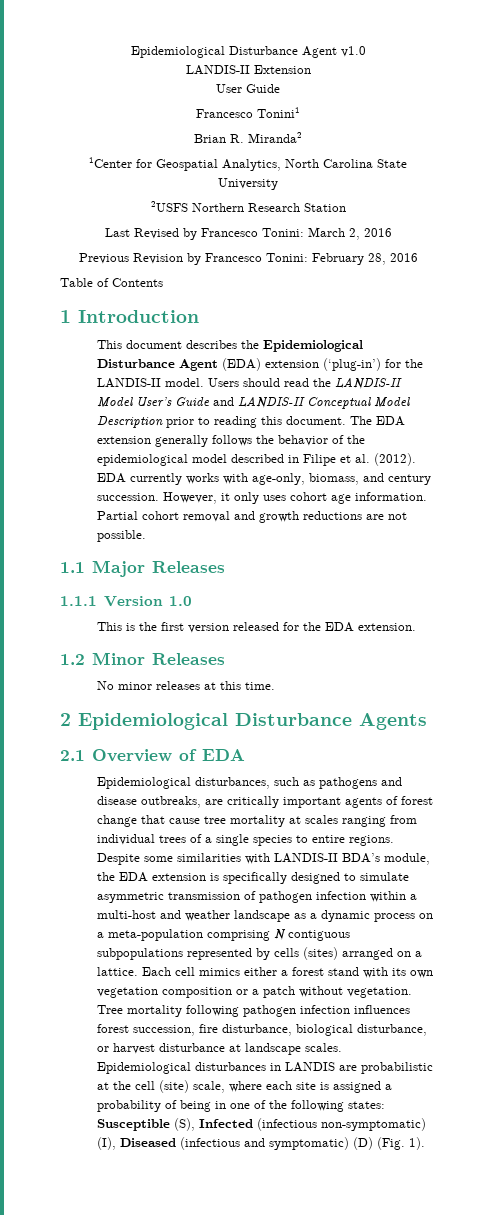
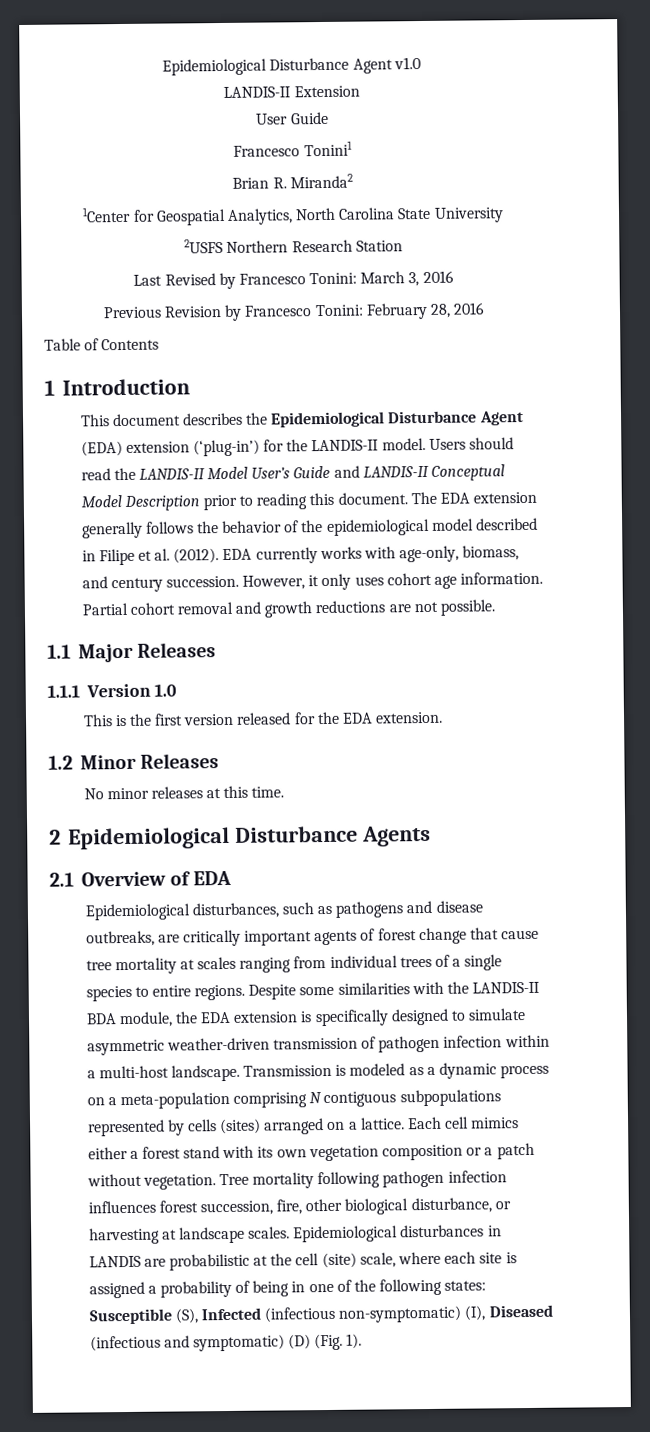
[348,228,360,240] 2, -> [408,272,420,287] 3,
[273,853,380,863] LANDIS-II BDA’s -> [447,981,541,994] [85,1013,117,1025] the LANDIS-II BDA
(164, 897) none -> [166,1037,270,1051] weather-driven
[159,910,290,922] and weather landscape -> [170,1063,406,1082] landscape. Transmission is modeled
[198,1024,292,1036] fire disturbance, -> [276,1198,343,1215] fire, other
[112,1043,225,1054] harvest disturbance -> [88,1227,160,1245] harvesting

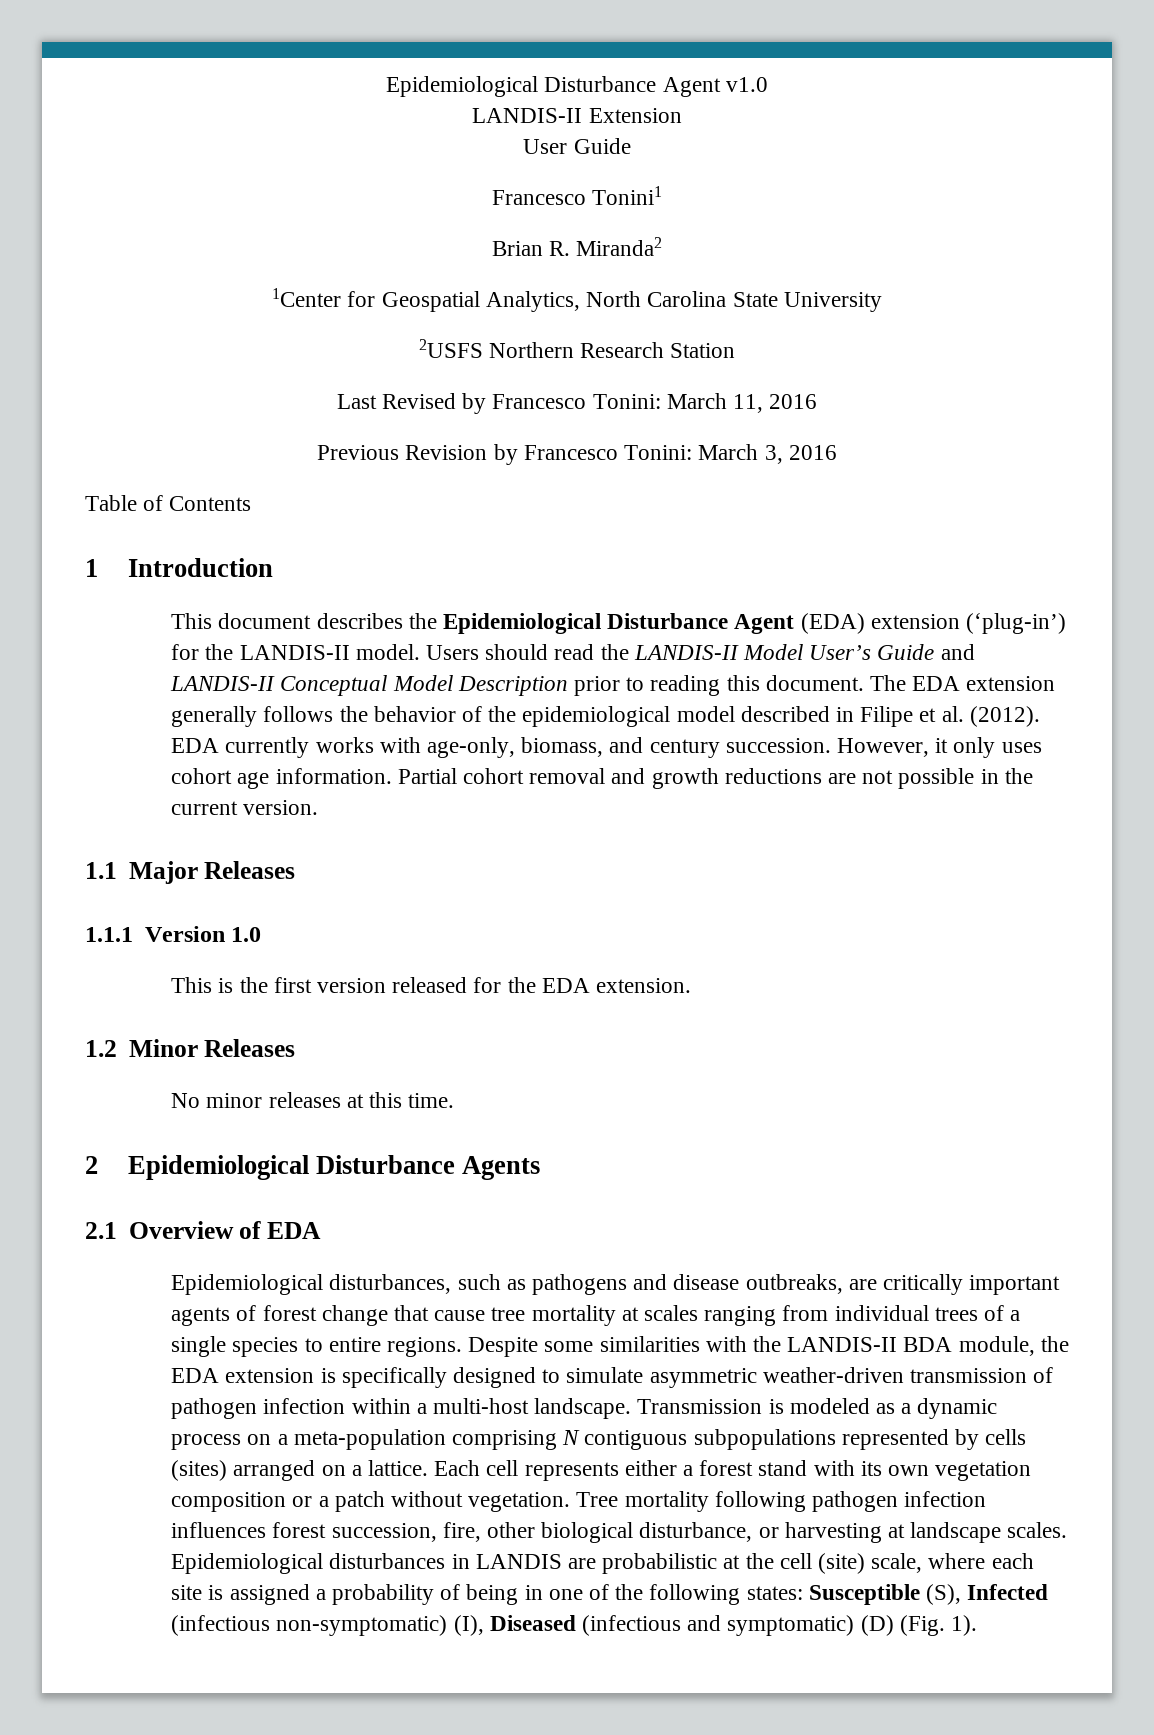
[408,272,420,287] 3, -> [733,394,764,413] 11,
[365,302,451,320] February 28, -> [698,444,783,464] March 3,
[440,599,497,616] possible. -> [898,768,1033,789] [171,800,319,815] possible in the current version.
[471,1117,520,1129] mimics -> [524,1462,619,1481] represents

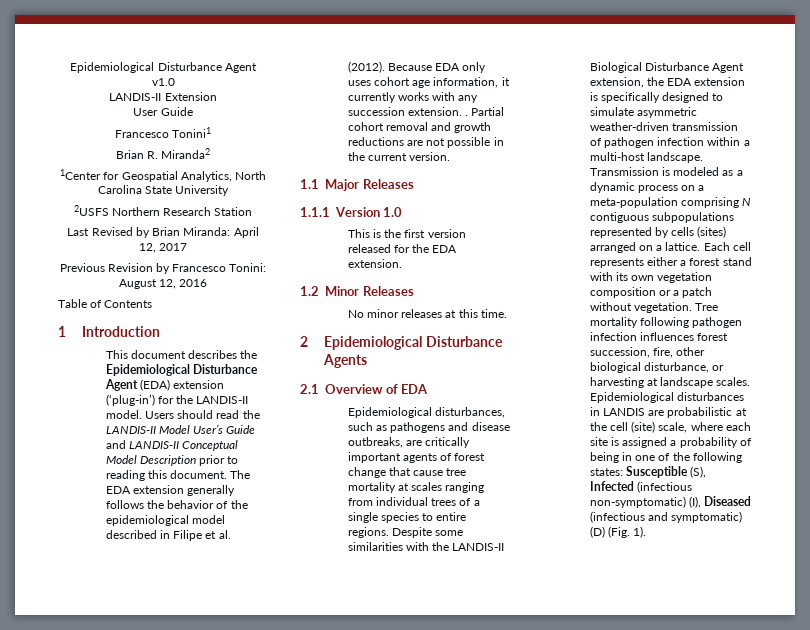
[492,393,818,413] Francesco Tonini: March 11, 2016 -> [152,227,259,238] [138,243,188,253] Brian Miranda: April 12, 2017
[698,444,783,464] March 3, -> [118,279,176,289] August 12,
[171,737,1042,758] [171,768,392,789] EDA currently works with age-only, biomass, and century succession. However, it only uses cohort age information. -> [387,62,487,73] [347,77,510,88] [347,92,479,103] [347,107,469,116] Because EDA only uses cohort age information, it currently works with any succession extension. .
[903,1336,1035,1356] BDA module, -> [589,62,745,73] [589,77,644,88] Biological Disturbance Agent extension,

